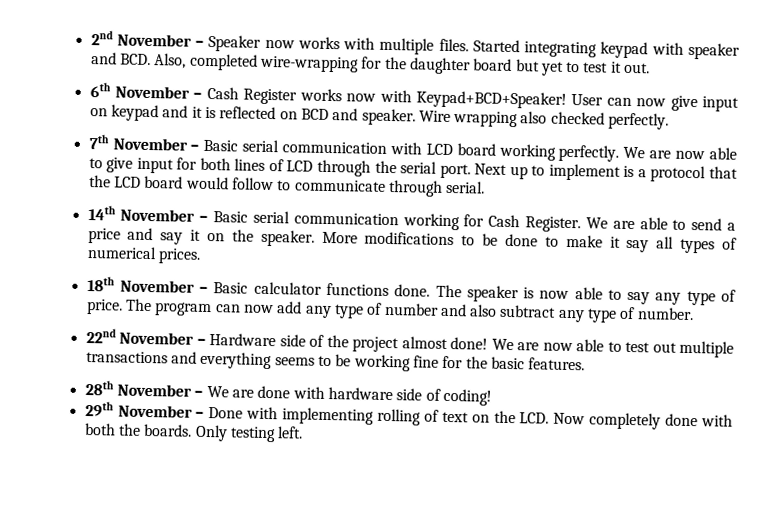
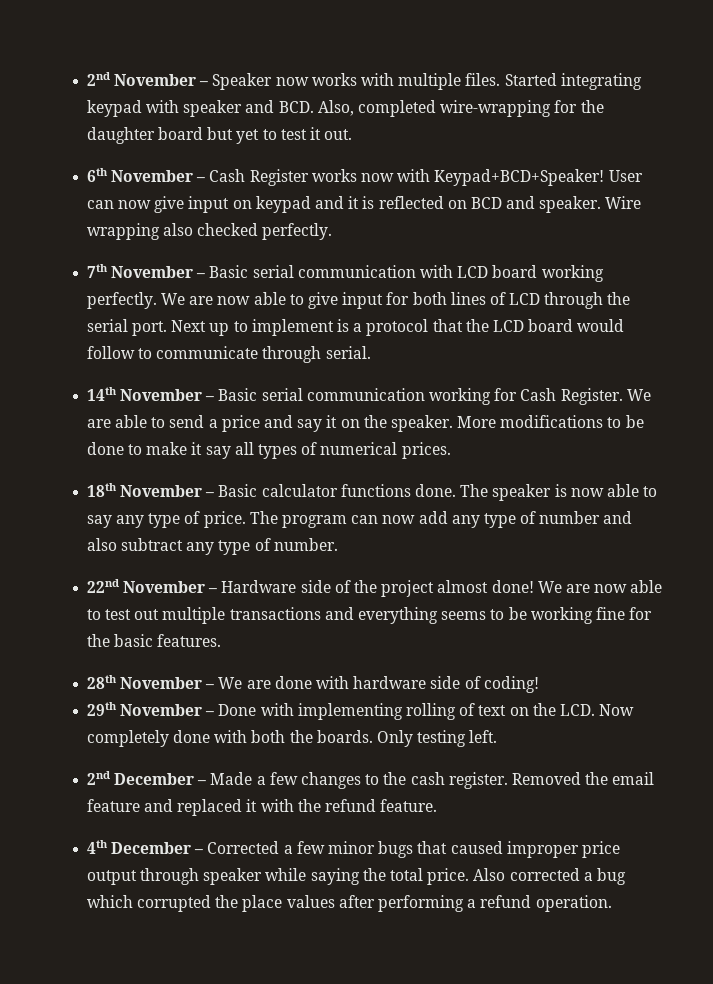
(304, 432) none -> [86,771,655,789] [86,799,438,816] [86,840,620,858] [86,868,626,885] [86,895,612,912] // 2nd December – Made a few changes to the cash register. Removed the email feature and replaced it with the refund feature. // 4th December – Corrected a few minor bugs that caused improper price output through speaker while saying the total price. Also corrected a bug which corrupted the place values after performing a refund operation.

